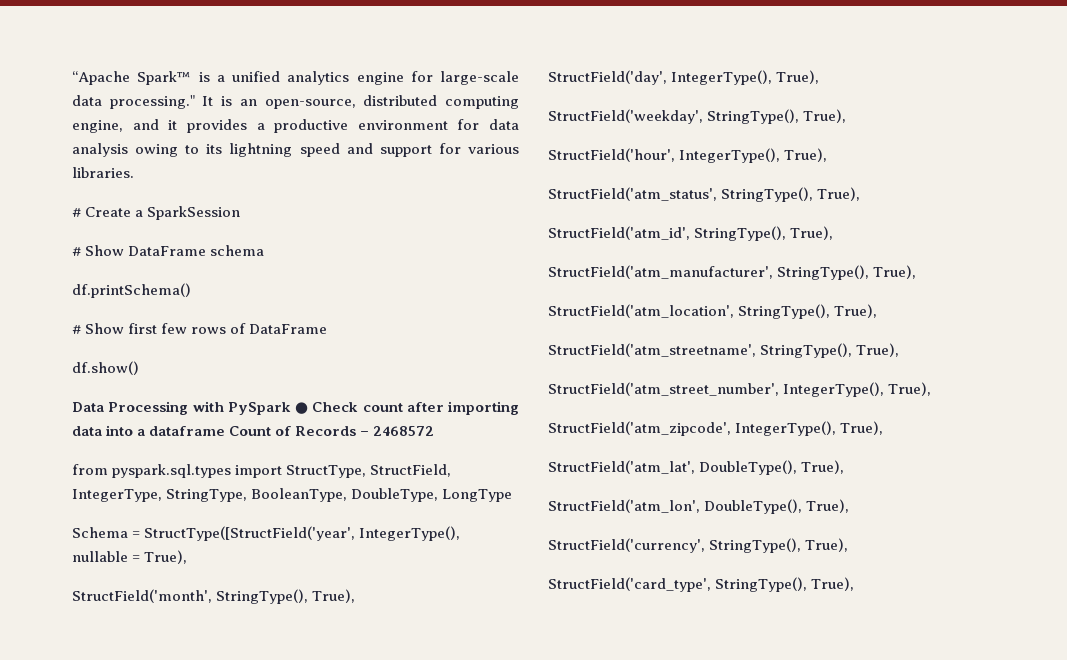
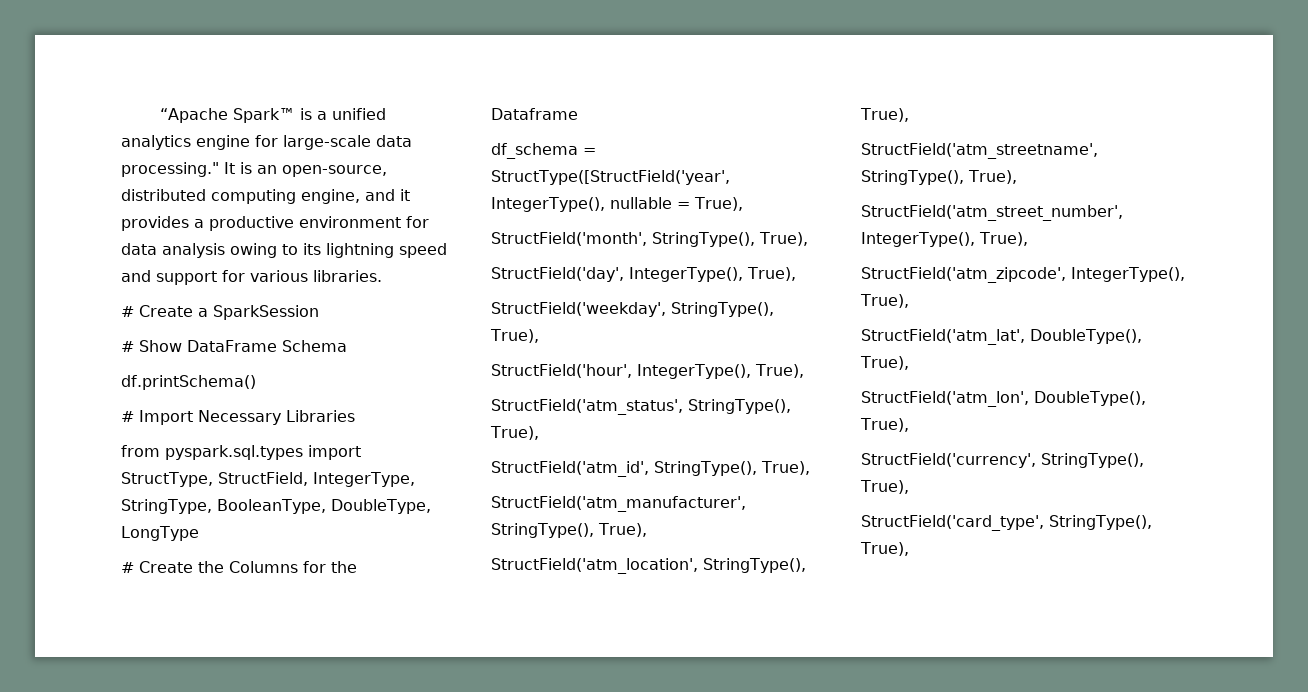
[210,245,265,256] schema -> [281,340,347,352] Schema
[85,323,328,334] [72,361,139,375] [72,401,519,415] [72,425,435,436] Show first few rows of DataFrame // df.show() // Data Processing with PySpark ● Check count after importing data into a dataframe Count of Records – 2468572 -> [139,410,355,425] Import Necessary Libraries
[72,527,128,538] Schema -> [121,561,357,573] [491,108,578,120] [491,143,578,159] # Create the Columns for the Dataframe // df_schema

